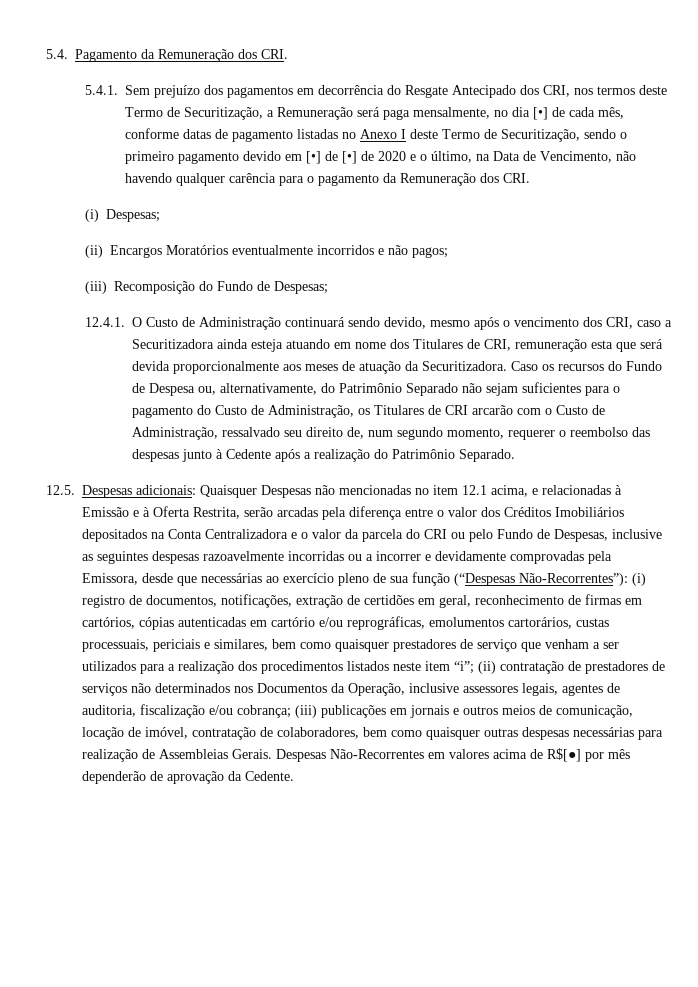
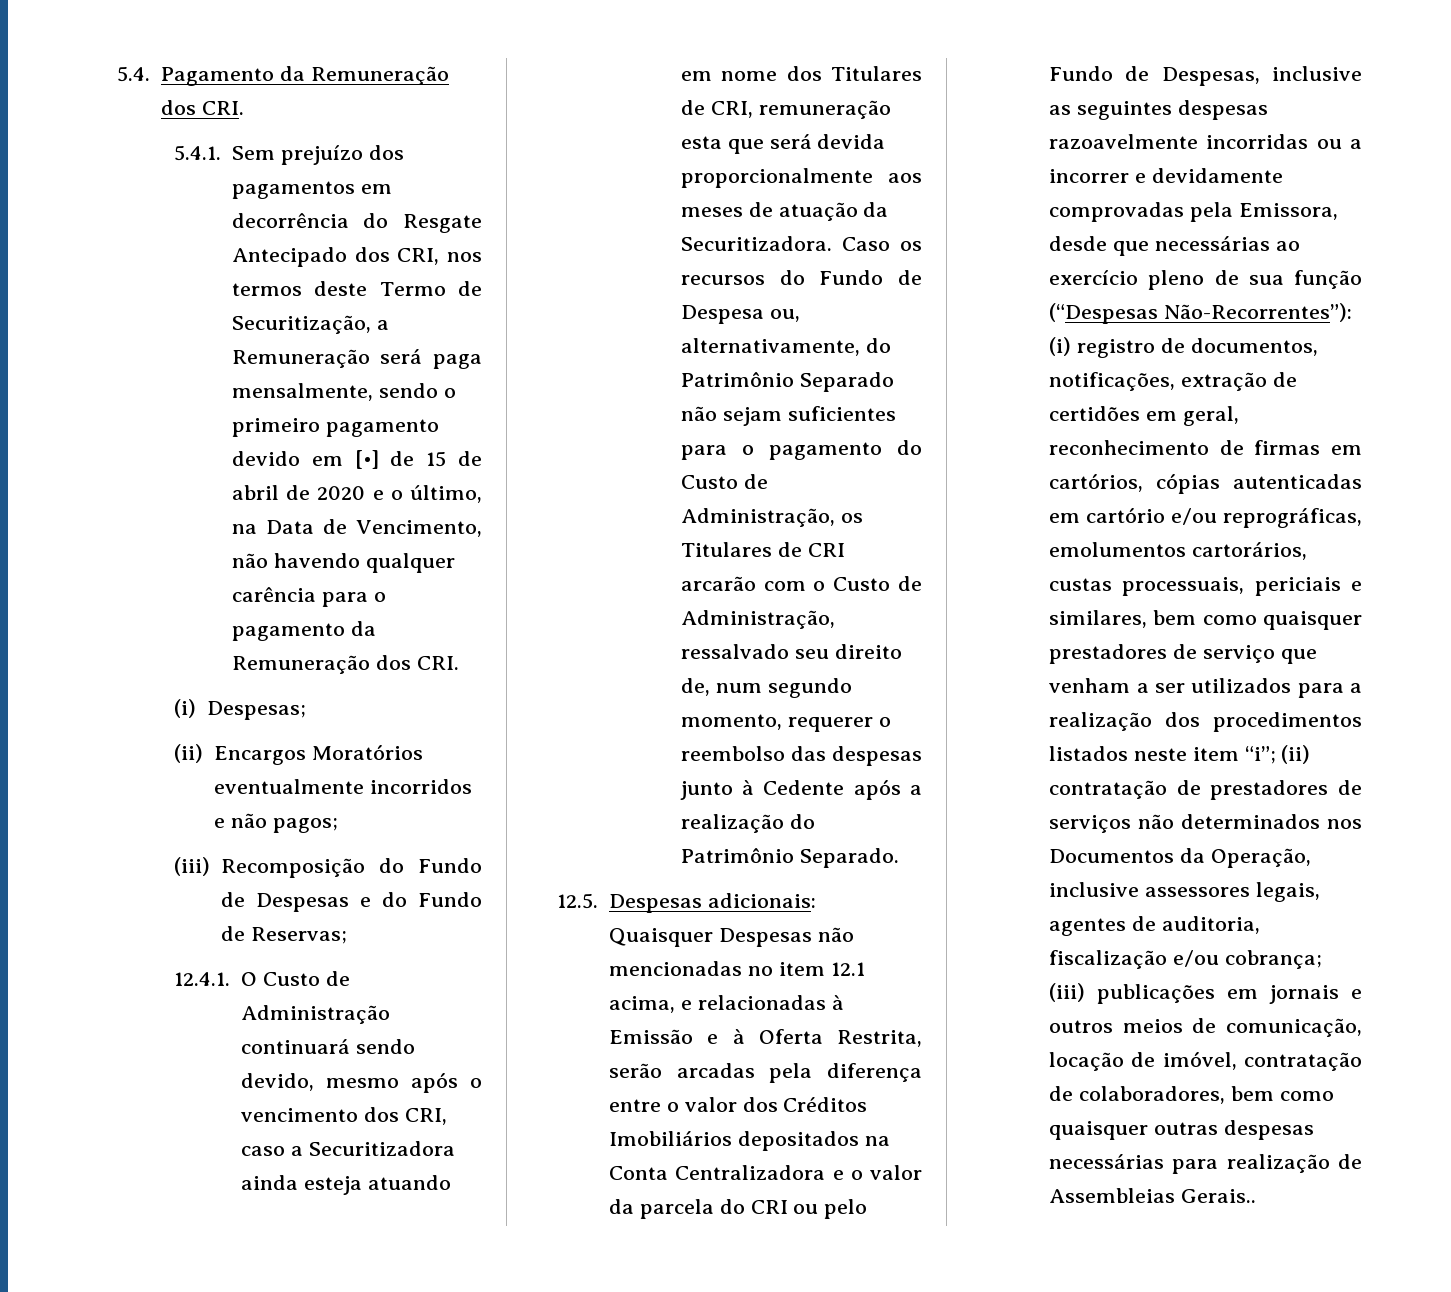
[493,107,624,120] [124,128,580,142] no dia [•] de cada mês, conforme datas de pagamento listadas no Anexo I deste Termo de Securitização, -> (373, 392) none
[341,151,357,164] [•] -> [426,451,482,467] [231,485,279,500] 15 de abril
[273,281,328,294] Despesas; -> [255,892,482,912] [220,926,347,944] Despesas e do Fundo de Reservas;
[232,748,631,762] [82,771,295,784] Gerais. Despesas Não-Recorrentes em valores acima de R$[●] por mês dependerão de aprovação da Cedente. -> [1180,1189,1256,1203] Gerais..

